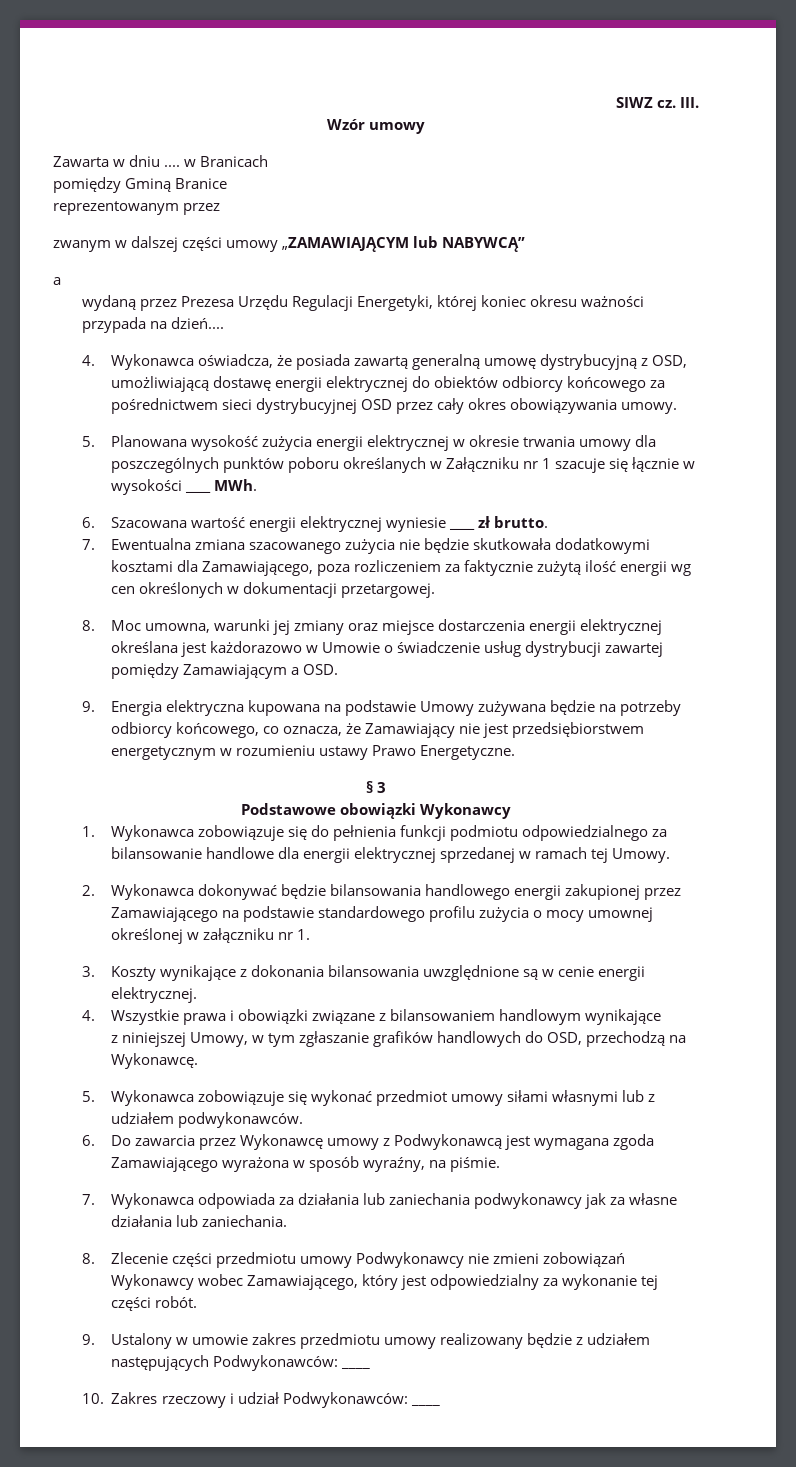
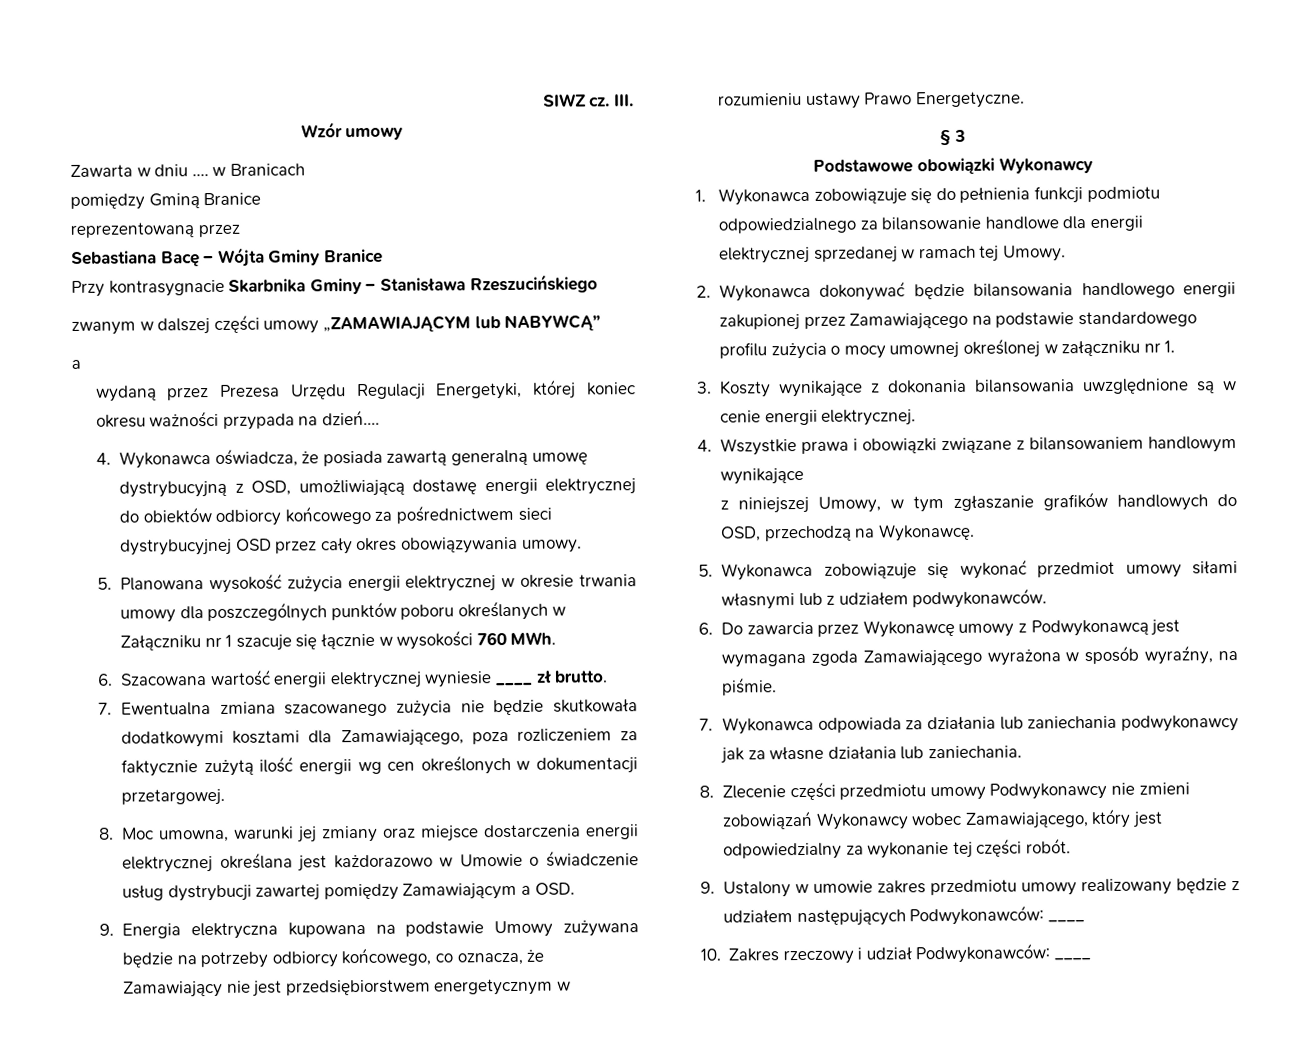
[53,201,221,215] reprezentowanym przez -> [70,222,240,238] [71,247,383,267] [71,274,598,297] reprezentowaną przez // Sebastiana Bacę – Wójta Gminy Branice // Przy kontrasygnacie Skarbnika Gminy – Stanisława Rzeszucińskiego
[184,491,211,493] ____ -> [476,632,507,646] 760

